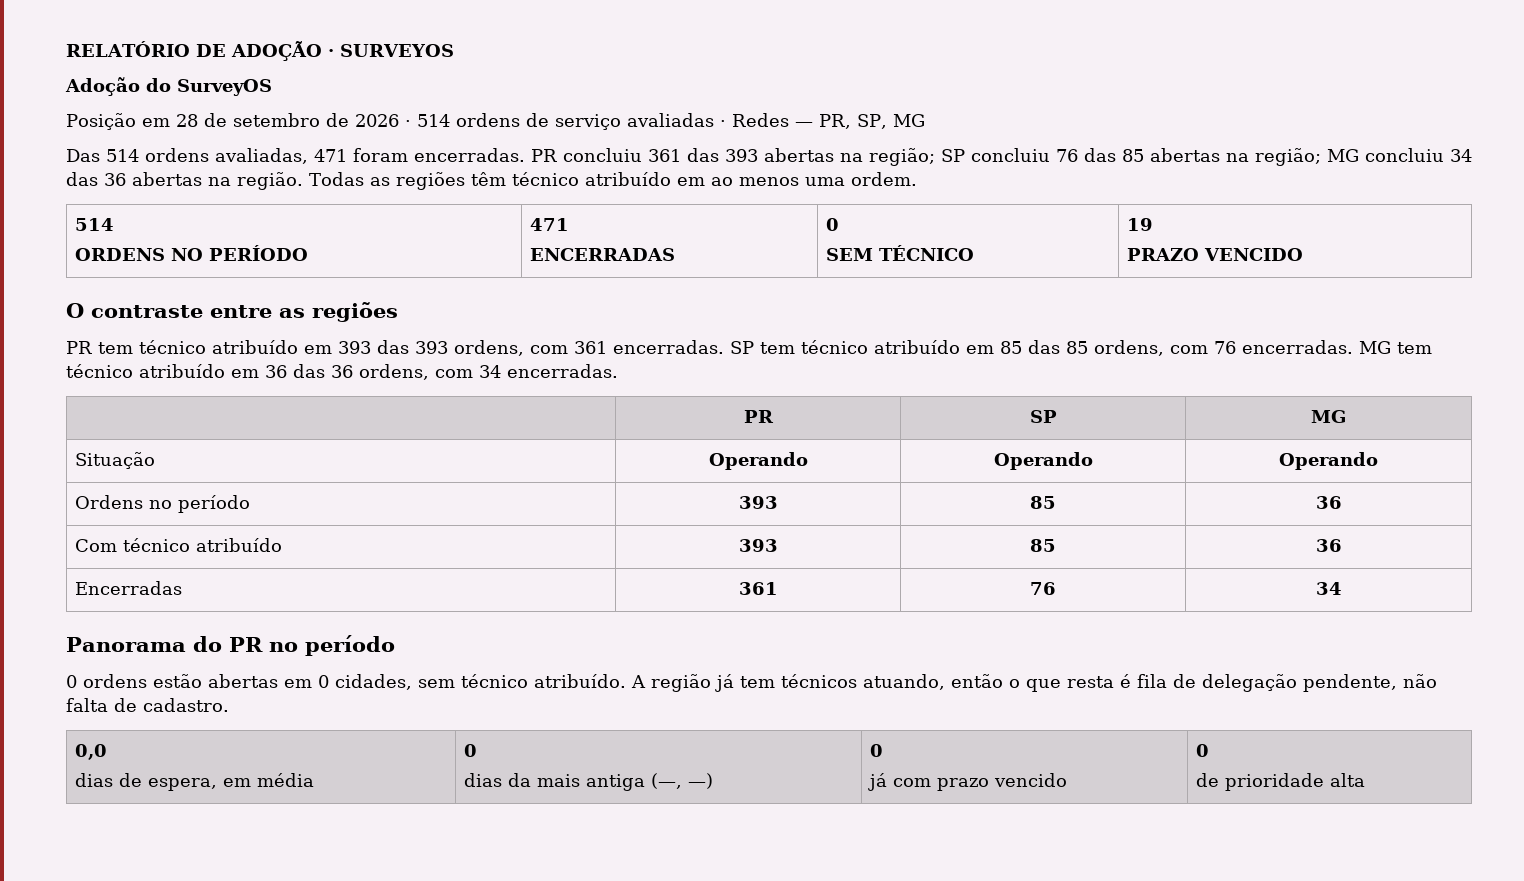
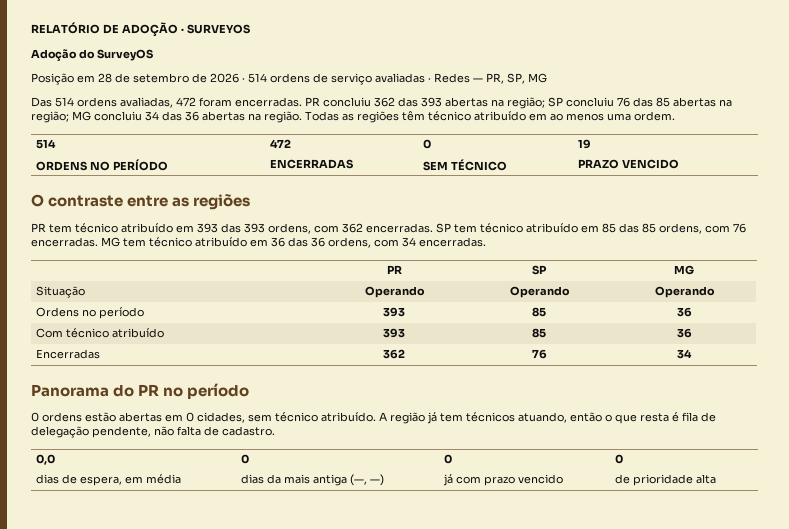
[314,149,347,162] 471 -> [176,97,196,106] 472
[648,149,681,162] 361 -> [374,97,395,107] 362
[529,218,569,231] 471 -> [270,139,292,148] 472
[574,341,607,354] 361 -> [342,223,363,233] 362
[738,582,778,595] 361 -> [383,349,405,359] 362

